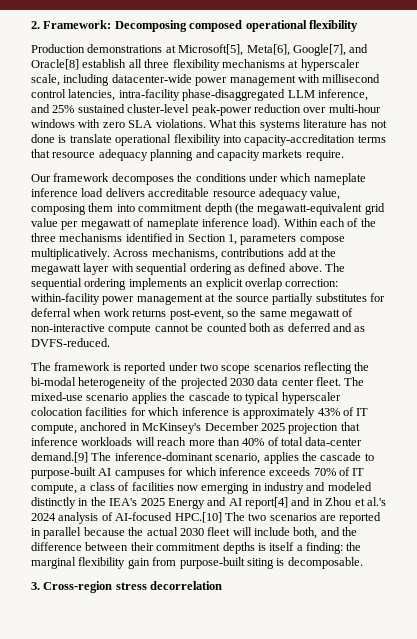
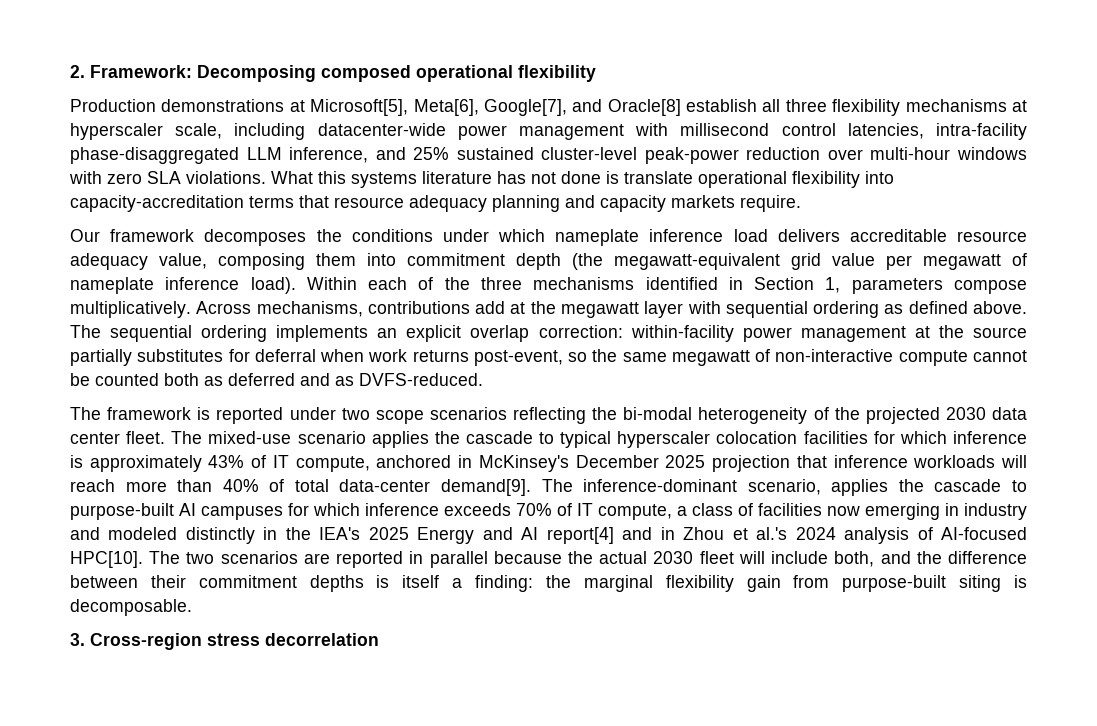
[31,452,88,463] demand.[9] -> [441,479,531,496] demand[9].
[174,512,222,523] HPC.[10] -> [70,551,143,568] HPC[10].

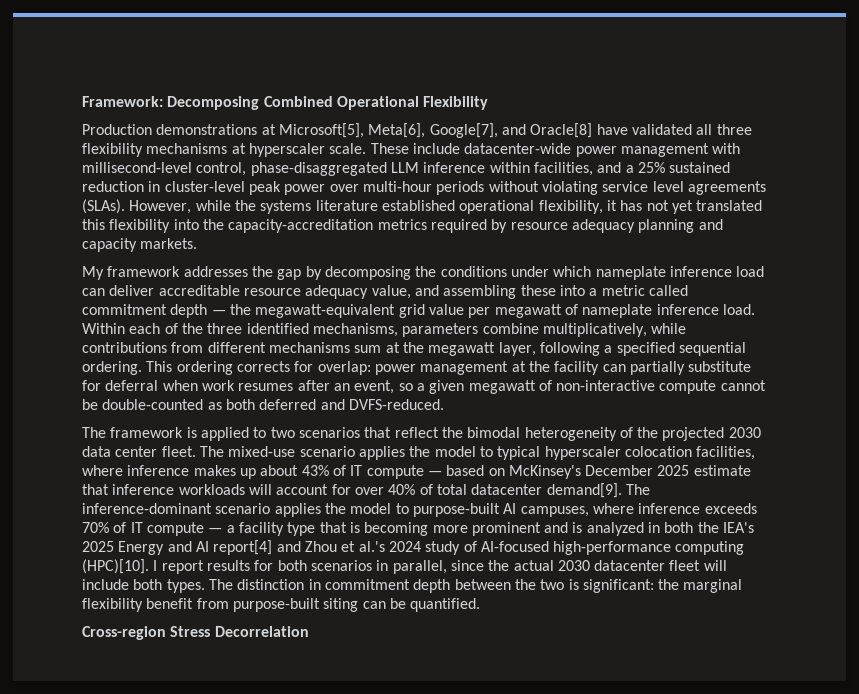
[70,65,85,78] 2. -> (82, 101) none
[321,65,596,82] composed operational flexibility -> [263,96,489,110] Combined Operational Flexibility
[686,99,758,112] establish -> [596,124,692,135] have validated
[175,123,306,140] scale, including -> [329,143,460,154] scale. These include
[680,123,1028,140] [70,147,1027,164] [69,171,894,188] [70,195,329,212] millisecond control latencies, intra-facility phase-disaggregated LLM inference, and 25% sustained cluster-level peak-power reduction over multi-hour windows with zero SLA violations. What this systems literature has not done is translate operational flexibility into capacity-accreditation terms that -> [82,162,731,176] [82,181,766,195] [82,199,763,214] [82,219,508,233] millisecond-level control, phase-disaggregated LLM inference within facilities, and a 25% sustained reduction in cluster-level peak power over multi-hour periods without violating service level agreements (SLAs). However, while the systems literature established operational flexibility, it has not yet translated this flexibility into the capacity-accreditation metrics required by
[671,195,801,212] [70,229,307,246] markets require. // Our framework decomposes -> [140,238,198,249] [82,266,411,280] markets. // My framework addresses the gap by decomposing
[777,229,840,242] delivers -> [82,285,155,296] can deliver
[218,253,603,270] composing them into commitment depth (the -> [414,285,688,299] [82,304,251,318] and assembling these into a metric called commitment depth — the
[250,277,296,294] load). -> [722,304,755,315] load.
[533,277,1028,294] [70,301,1028,318] [70,325,1028,342] [70,349,667,366] mechanisms identified in Section 1, parameters compose multiplicatively. Across mechanisms, contributions add at the megawatt layer with sequential ordering as defined above. The sequential ordering implements an explicit overlap correction: within-facility power management at the source partially substitutes for deferral when work returns post-event, so the same -> [246,323,687,337] [82,342,746,356] [82,361,752,375] [82,380,465,394] identified mechanisms, parameters combine multiplicatively, while contributions from different mechanisms sum at the megawatt layer, following a specified sequential ordering. This ordering corrects for overlap: power management at the facility can partially substitute for deferral when work resumes after an event, so a given
[95,373,223,386] counted both as -> [102,399,255,410] double-counted as both
[335,376,354,386] as -> (345, 404) none
[216,407,693,424] reported under two scope scenarios reflecting the bi-modal -> [200,427,521,441] applied to two scenarios that reflect the bimodal
[465,431,533,444] cascade -> [434,446,476,457] model
[803,431,1027,444] [70,455,473,472] facilities for which inference is approximately 43% of IT compute, anchored in -> [696,446,756,460] [82,465,505,479] facilities, where inference makes up about 43% of IT compute — based on
[712,455,791,472] projection -> [693,465,751,476] estimate
[70,479,213,492] reach more than -> [276,484,384,495] account for over
[339,479,431,492] data-center -> [471,484,543,495] datacenter
[747,479,1002,496] scenario, applies the cascade -> [215,503,392,517] scenario applies the model
[201,503,360,520] campuses for which -> [520,503,634,517] campuses, where
[598,503,1027,520] [70,527,278,544] compute, a class of facilities now emerging in industry and modeled distinctly in -> [146,522,694,536] compute — a facility type that is becoming more prominent and is analyzed in both
[660,527,675,540] in -> (301, 546) none
[844,527,910,544] analysis -> [425,541,461,555] study
[70,551,562,568] HPC[10]. The two scenarios are reported in parallel because -> [553,541,745,555] [82,559,484,574] high-performance computing (HPC)[10]. I report results for both scenarios in parallel, since
(694, 557) none -> [594,560,666,571] datacenter
[834,551,1027,567] [70,575,534,592] both, and the difference between their commitment depths is itself a finding: -> [133,579,654,593] both types. The distinction in commitment depth between the two is significant:
[746,575,781,592] gain -> [146,598,194,609] benefit
[1014,575,1027,588] [70,599,192,616] [70,633,379,650] is decomposable. // 3. Cross-region stress decorrelation -> [362,598,481,612] [82,626,309,640] can be quantified. // Cross-region Stress Decorrelation

